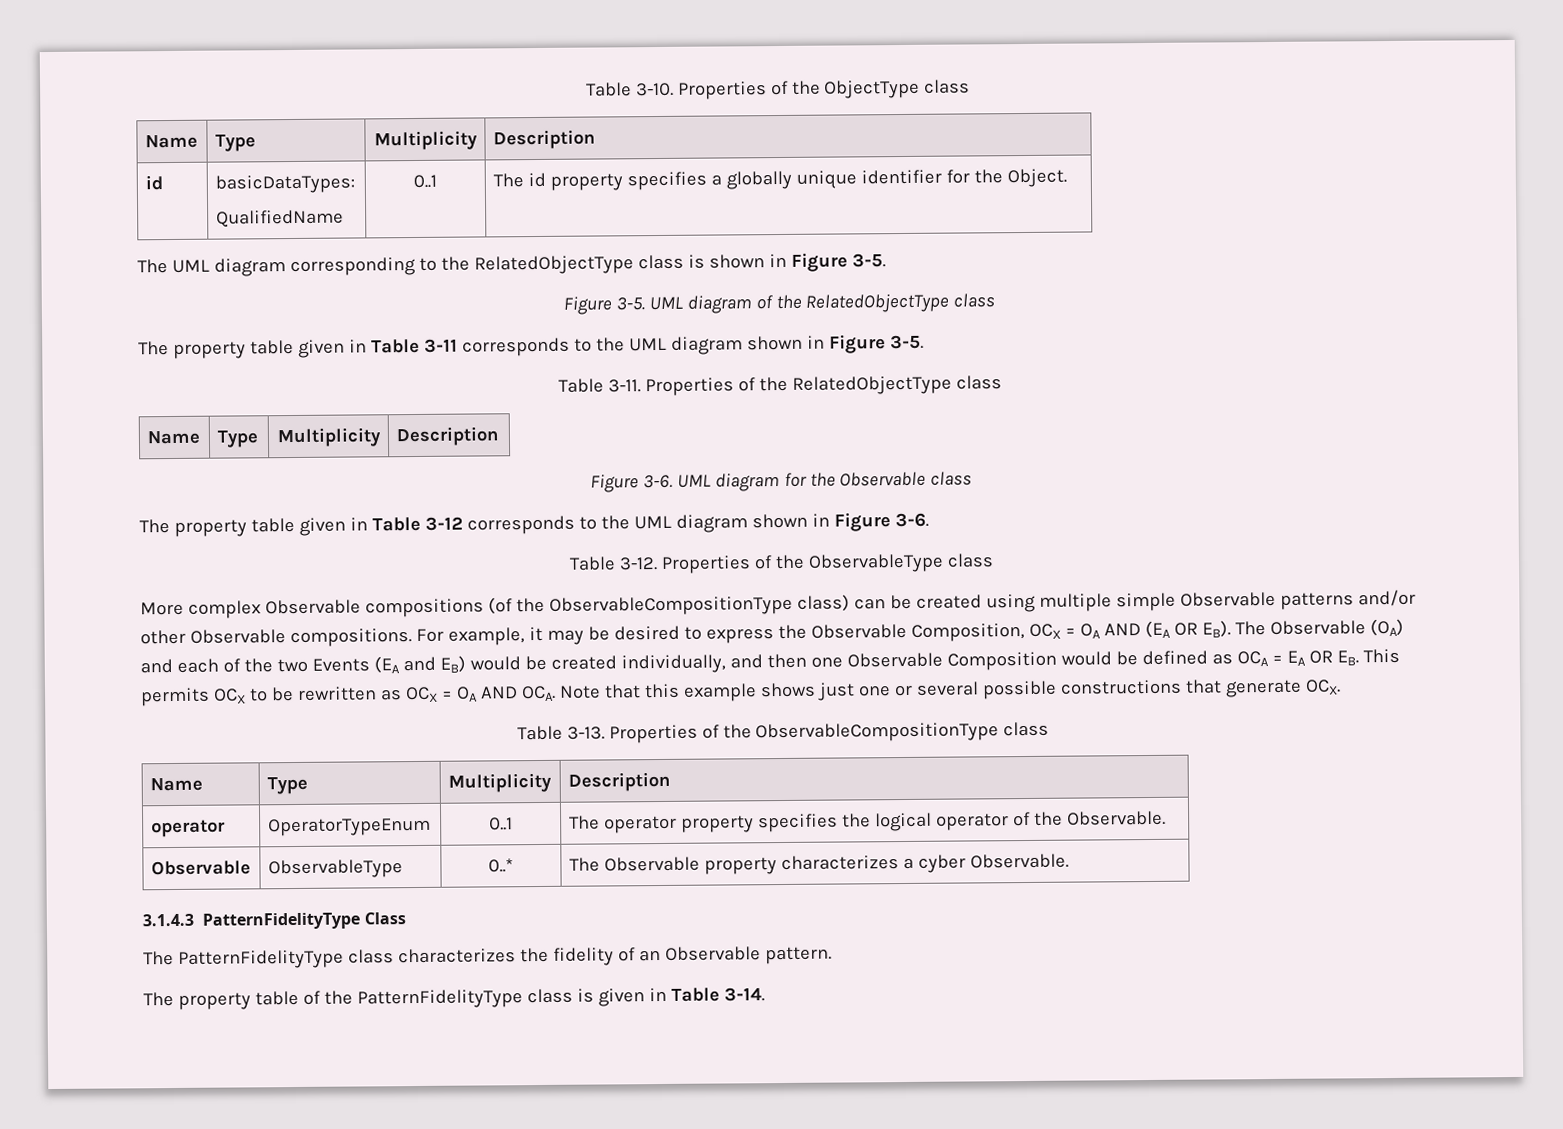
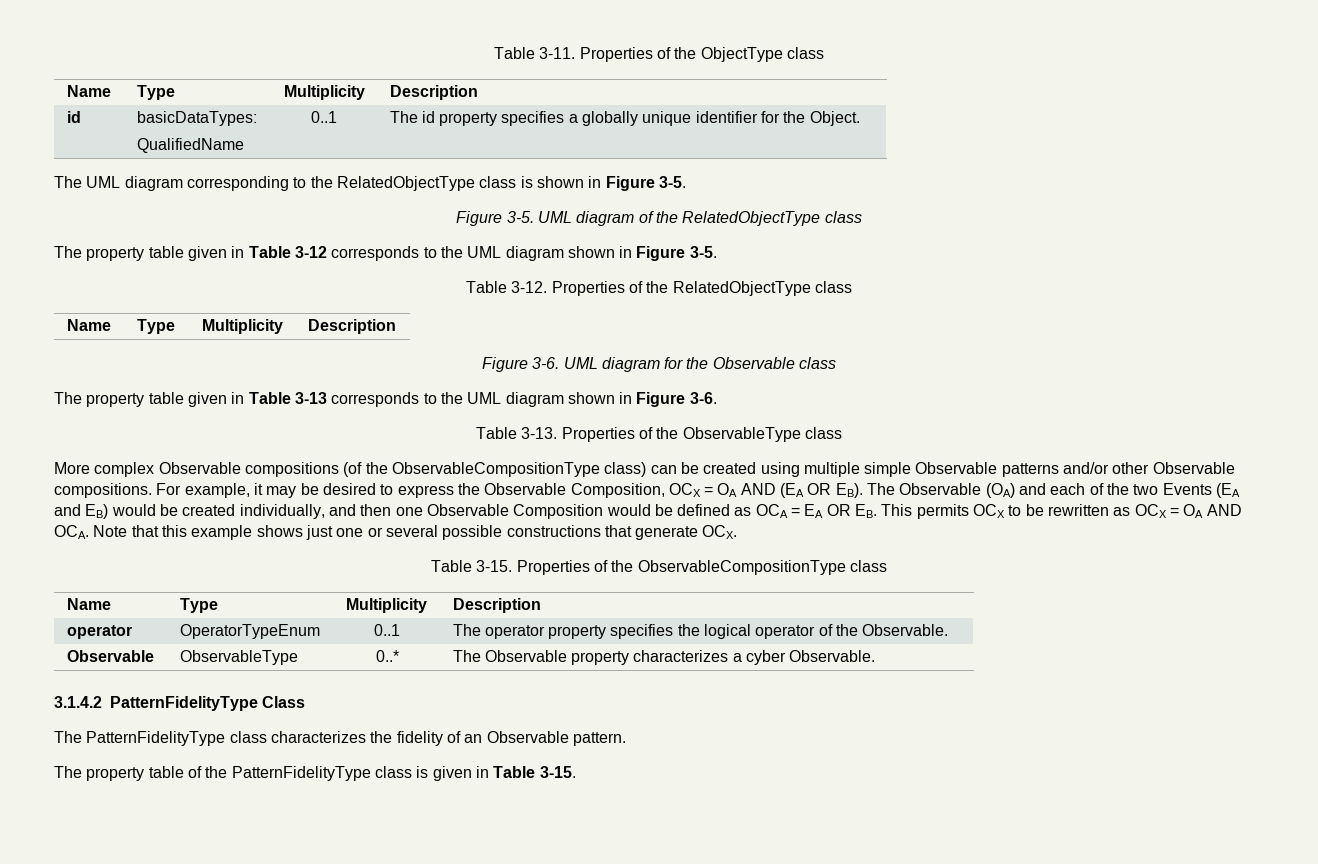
[585,82,674,97] Table 3-10. -> [494,47,576,59] Table 3-11.
[423,338,458,353] 3-11 -> [294,246,327,258] 3-12
[608,379,642,393] 3-11. -> [511,281,548,293] 3-12.
[424,516,463,531] 3-12 -> [294,392,327,404] 3-13
[619,557,659,571] 3-12. -> [521,427,558,439] 3-13.
[566,726,605,740] 3-13. -> [476,560,513,572] 3-15.
[142,913,194,927] 3.1.4.3 -> [54,696,102,708] 3.1.4.2
[723,987,765,1002] 3-14. -> [539,766,576,778] 3-15.

